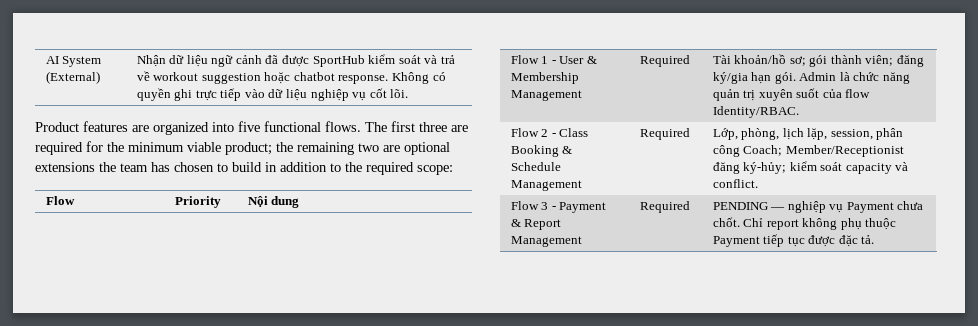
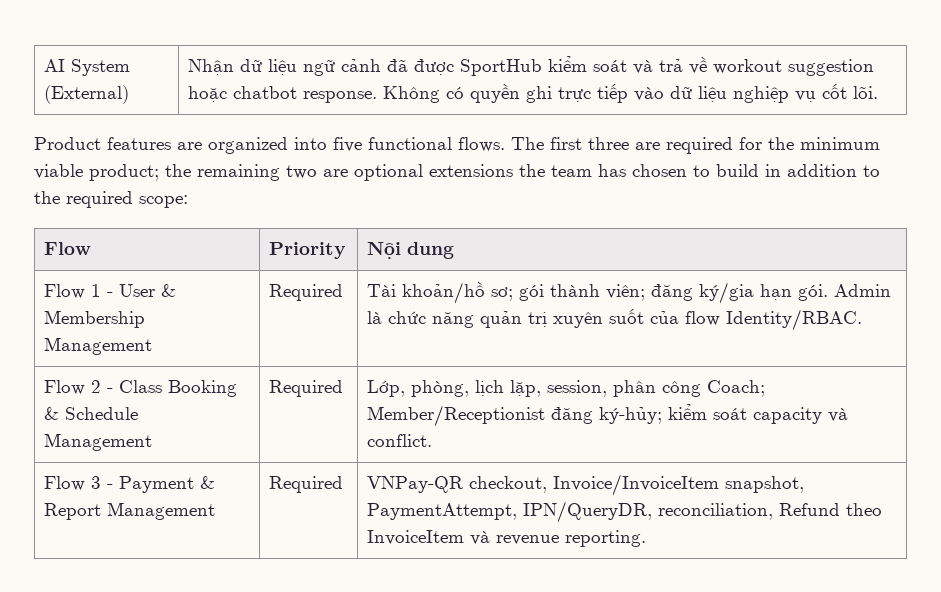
[712,201,924,213] [712,217,897,230] [712,234,875,247] PENDING — nghiệp vụ Payment chưa chốt. Chỉ report không phụ thuộc Payment tiếp tục được đặc tả. -> [366,474,804,496] [366,501,882,523] [366,530,646,547] VNPay-QR checkout, Invoice/InvoiceItem snapshot, PaymentAttempt, IPN/QueryDR, reconciliation, Refund theo InvoiceItem và revenue reporting.

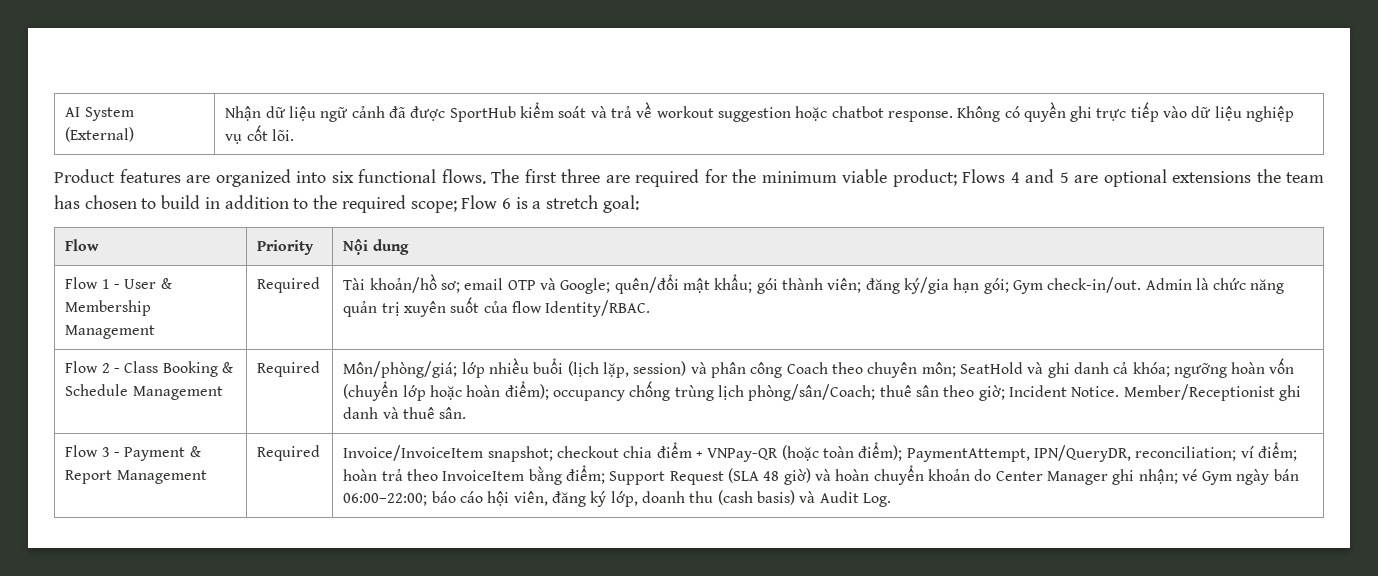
[333,137,362,152] five -> [331,171,354,183] six
[165,164,317,181] the remaining two -> [962,169,1069,183] Flows 4 and 5
[139,195,188,208] scope: -> [410,195,639,213] scope; Flow 6 is a stretch goal:
(513, 294) none -> [464,274,753,294] email OTP và Google; quên/đổi mật khẩu;
[797,284,828,301] gói. -> [983,277,1142,294] gói; Gym check-in/out.
[366,380,765,397] [366,404,848,427] [366,434,432,447] Lớp, phòng, lịch lặp, session, phân công Coach; Member/Receptionist đăng ký-hủy; kiểm soát capacity và conflict. -> [343,358,1295,378] [343,381,1301,401] [343,407,467,419] Môn/phòng/giá; lớp nhiều buổi (lịch lặp, session) và phân công Coach theo chuyên môn; SeatHold và ghi danh cả khóa; ngưỡng hoàn vốn (chuyển lớp hoặc hoàn điểm); occupancy chống trùng lịch phòng/sân/Coach; thuê sân theo giờ; Incident Notice. Member/Receptionist ghi danh và thuê sân.
[366,474,804,496] [366,501,882,523] [366,530,646,547] VNPay-QR checkout, Invoice/InvoiceItem snapshot, PaymentAttempt, IPN/QueryDR, reconciliation, Refund theo InvoiceItem và revenue reporting. -> [343,442,1297,462] [343,465,1299,485] [343,490,891,507] Invoice/InvoiceItem snapshot; checkout chia điểm + VNPay-QR (hoặc toàn điểm); PaymentAttempt, IPN/QueryDR, reconciliation; ví điểm; hoàn trả theo InvoiceItem bằng điểm; Support Request (SLA 48 giờ) và hoàn chuyển khoản do Center Manager ghi nhận; vé Gym ngày bán 06:00–22:00; báo cáo hội viên, đăng ký lớp, doanh thu (cash basis) và Audit Log.

